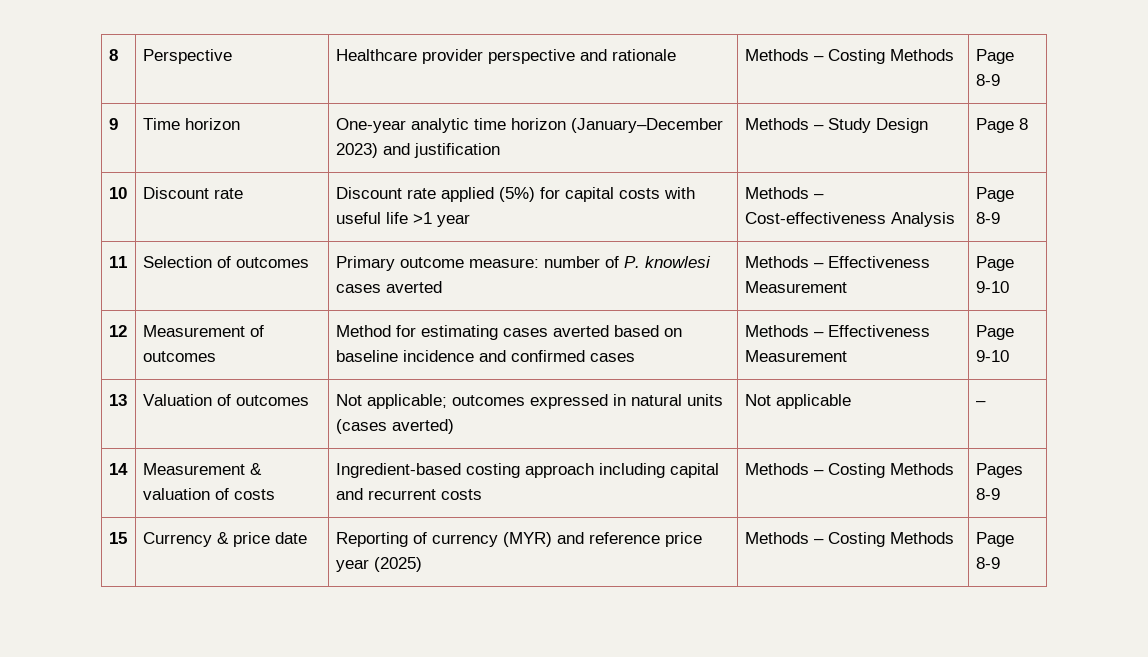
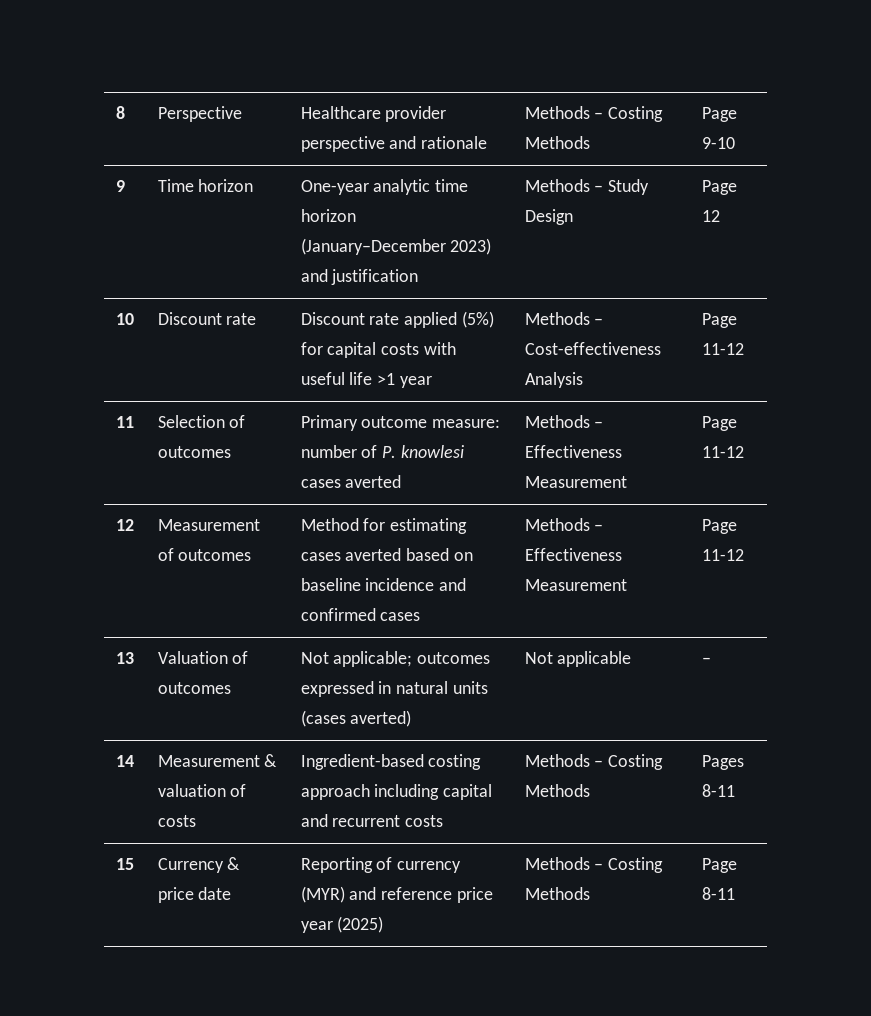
[975,74,1000,86] 8-9 -> [701,137,735,149] 9-10
[1018,118,1028,130] 8 -> [701,210,720,222] 12
[975,212,1000,224] 8-9 -> [701,343,744,355] 11-12
[975,281,1009,293] 9-10 -> [701,446,744,458] 11-12
[975,350,1009,362] 9-10 -> [701,549,744,561] 11-12
[975,488,1000,500] 8-9 -> [701,784,735,797] 8-11
[975,557,1000,569] 8-9 -> [701,887,735,900] 8-11

